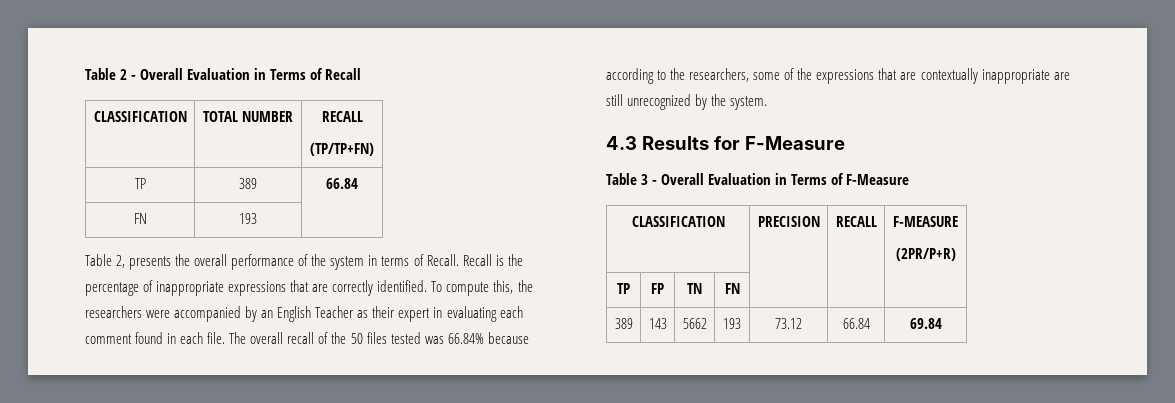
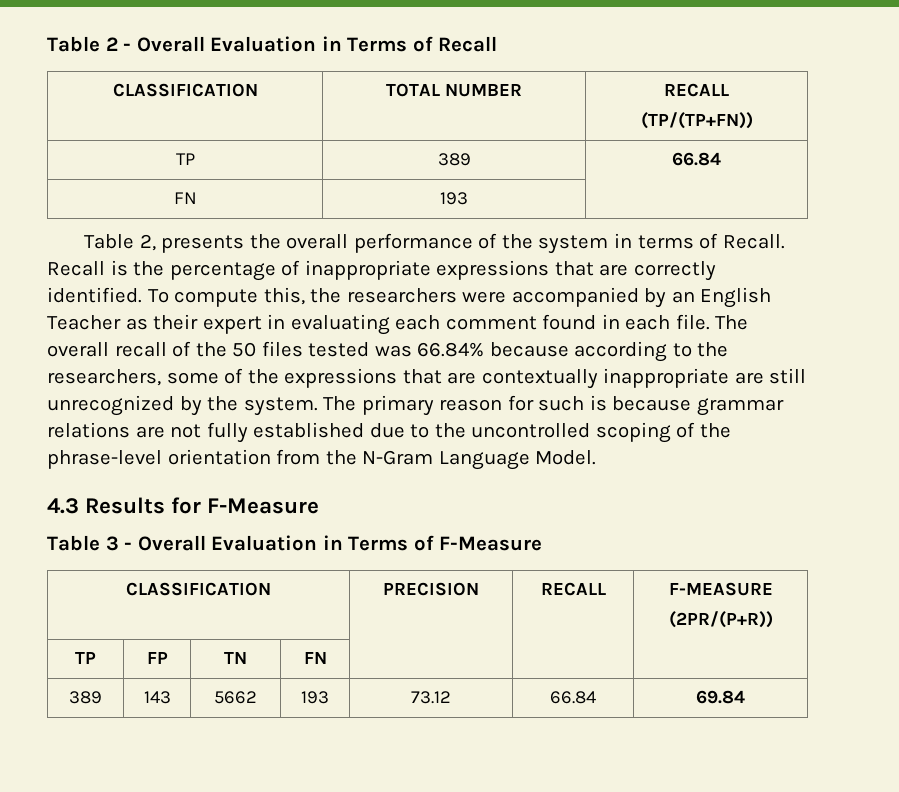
[310,143,374,156] (TP/TP+FN) -> [640,112,753,129] (TP/(TP+FN))
(768, 103) none -> [323,395,784,416] [47,422,731,443] [47,449,597,470] The primary reason for such is because grammar relations are not fully established due to the uncontrolled scoping of the phrase-level orientation from the N-Gram Language Model.
[895,248,956,261] (2PR/P+R) -> [668,611,773,628] (2PR/(P+R))

